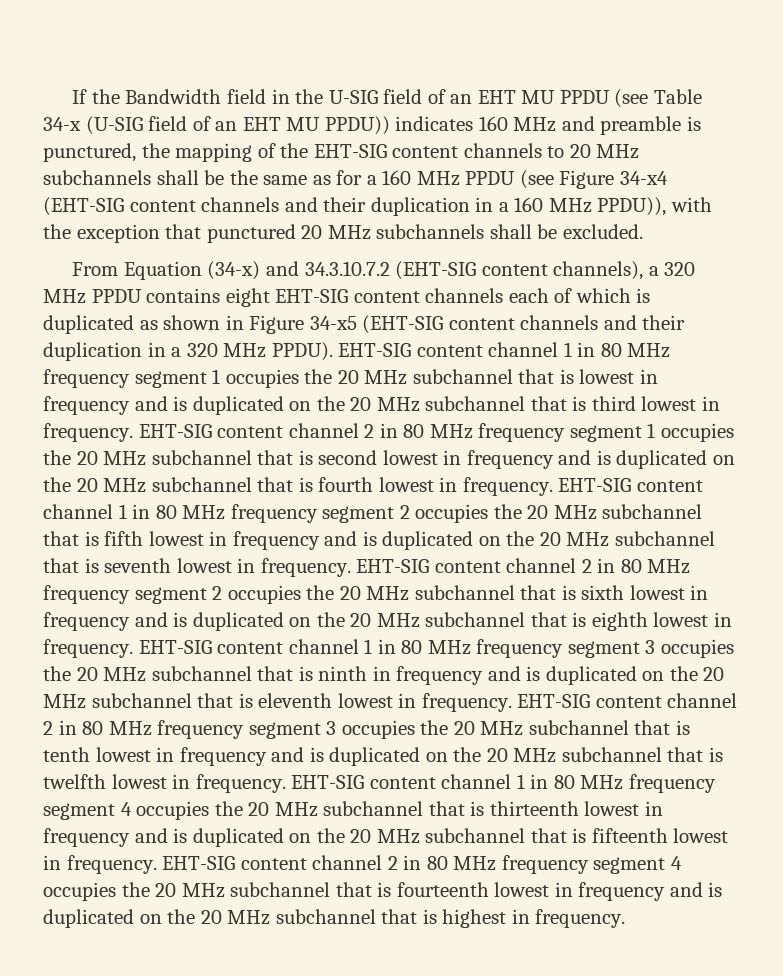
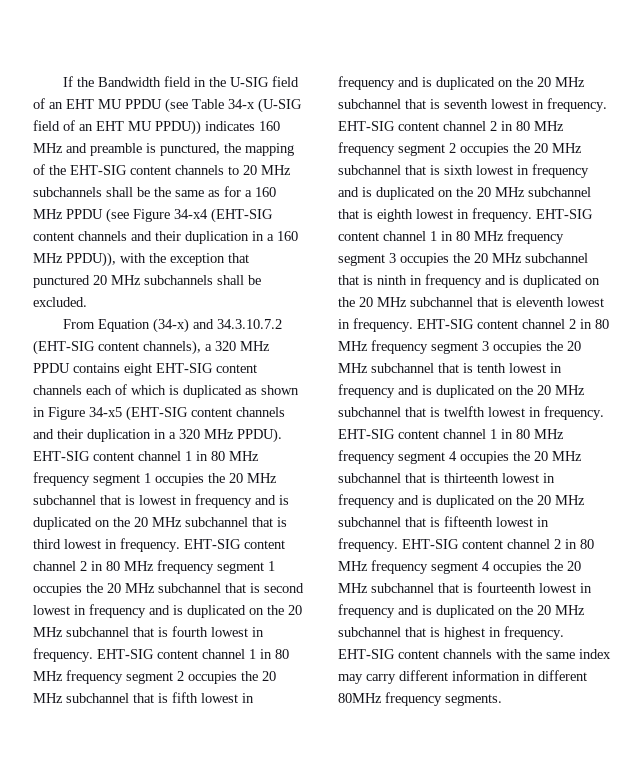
(626, 918) none -> [338,649,611,659] [338,670,587,684] [338,692,502,706] EHT-SIG content channels with the same index may carry different information in different 80MHz frequency segments.

